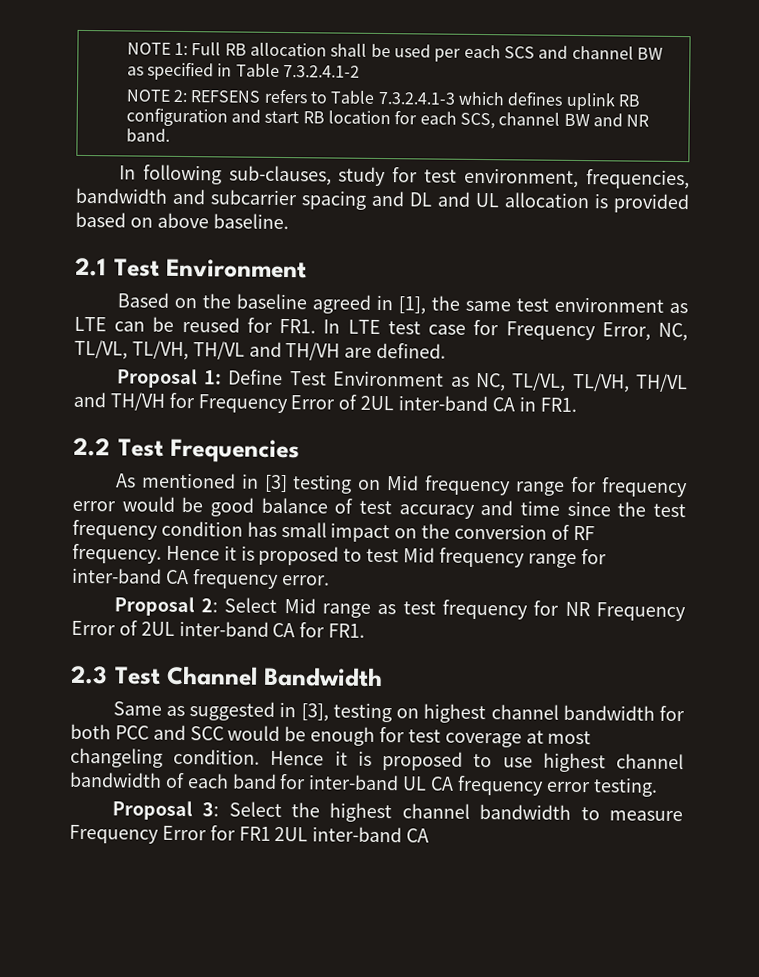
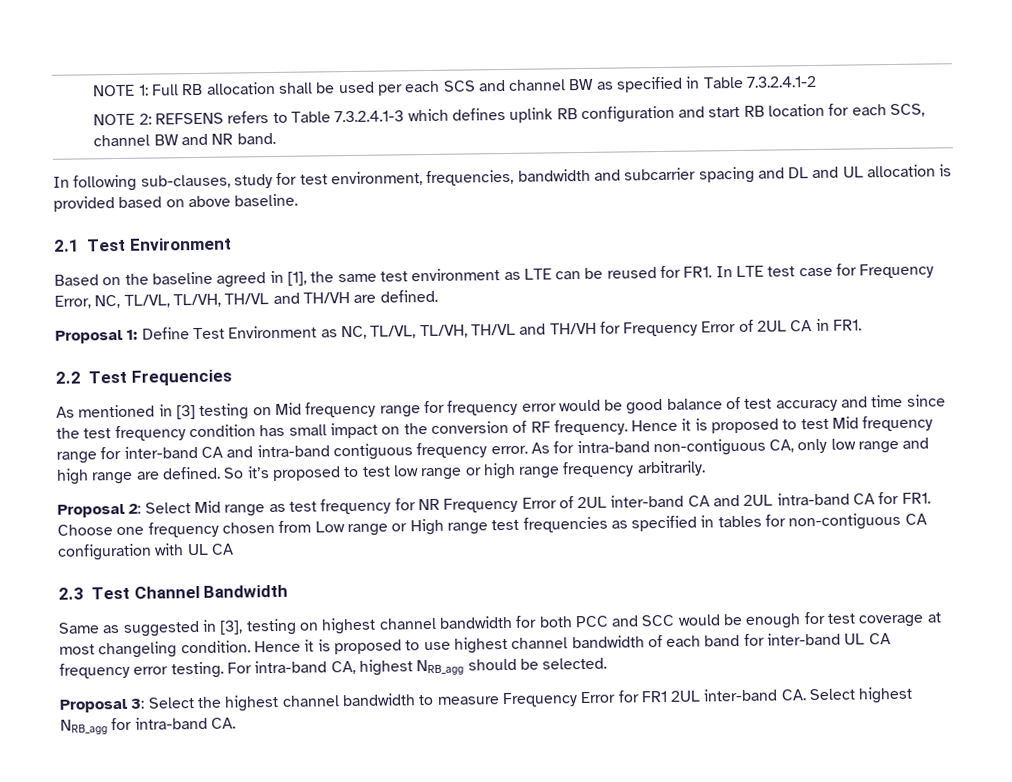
[398,395,489,412] inter-band -> (788, 326) none
(189, 577) none -> [226,443,413,461] and intra-band contiguous
(330, 580) none -> [530,437,930,457] [56,460,706,485] As for intra-band non-contiguous CA, only low range and high range are defined. So it’s proposed to test low range or high range frequency arbitrarily.
[299,622,366,638] for FR1. -> [713,491,931,507] [57,512,927,538] [57,543,234,561] and 2UL intra-band CA for FR1. Choose one frequency chosen from Low range or High range test frequencies as specified in tables for non-contiguous CA configuration with UL CA
(658, 787) none -> [226,657,608,676] For intra-band CA, highest NRB_agg should be selected.
[406,828,430,843] CA -> [780,686,914,704] [60,716,236,735] CA. Select highest NRB_agg for intra-band CA.

